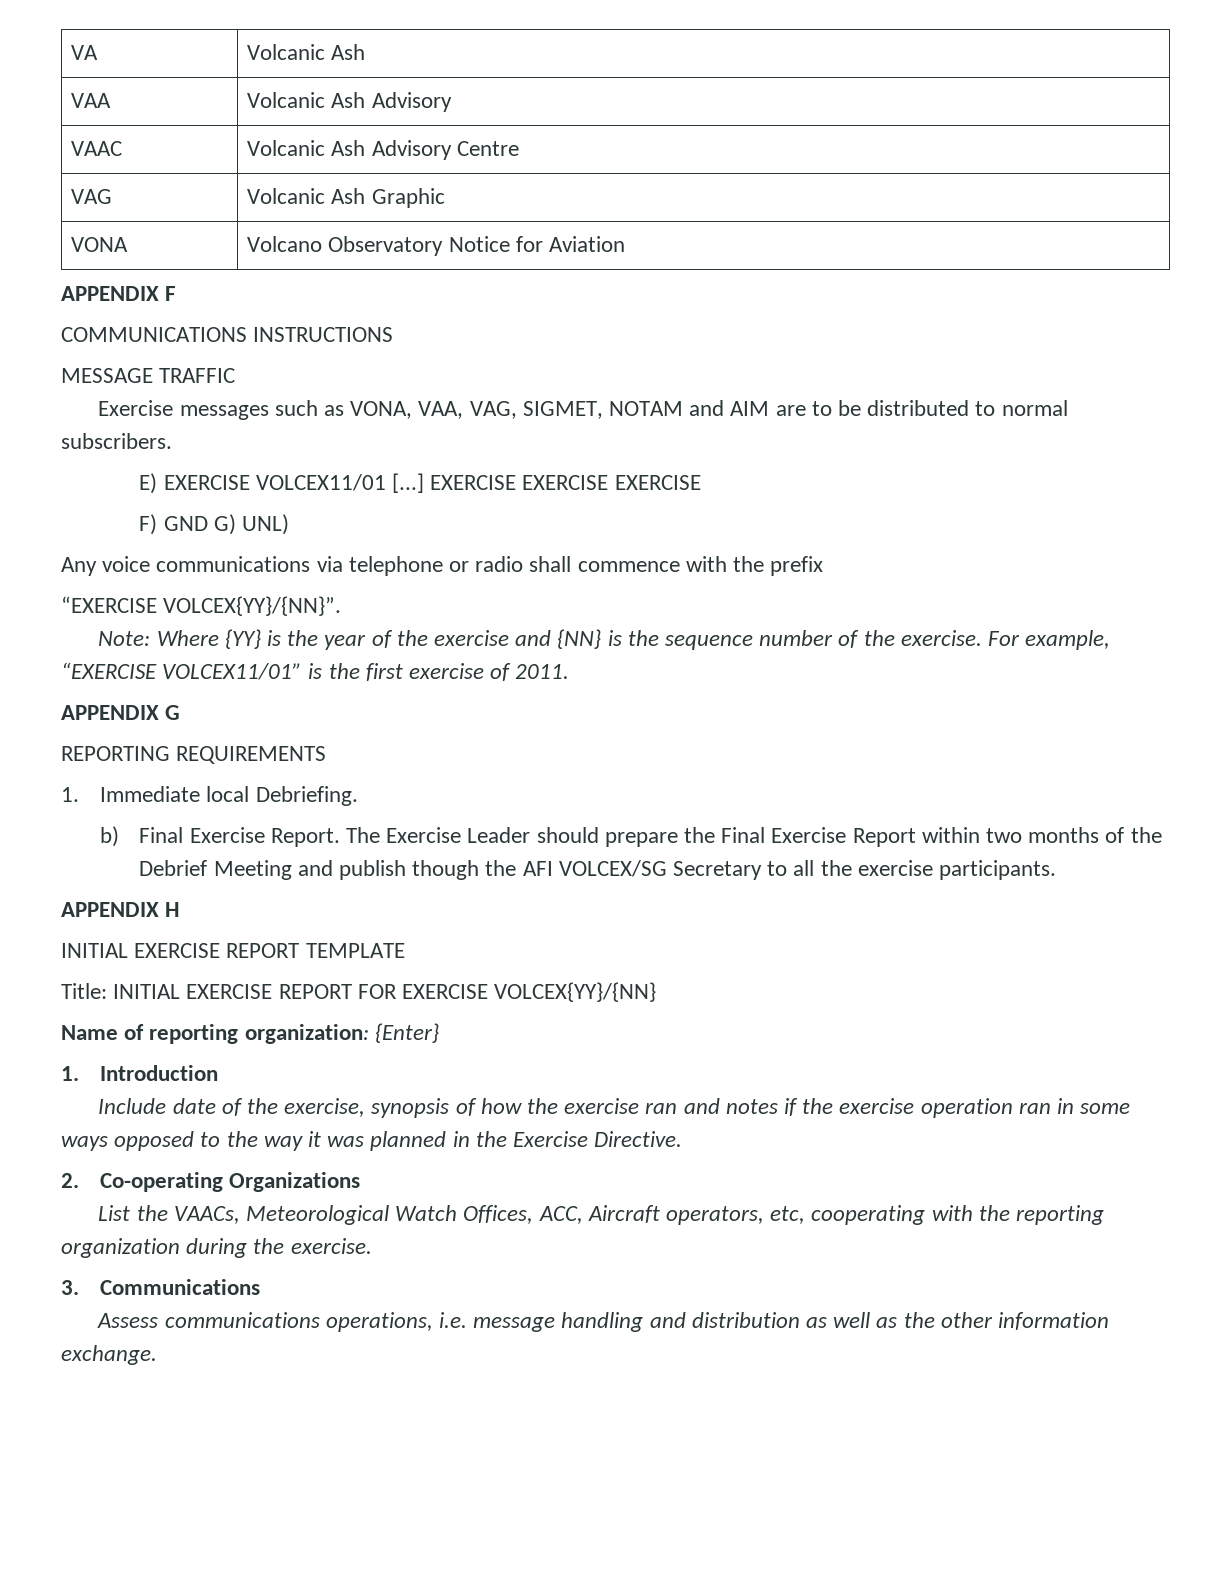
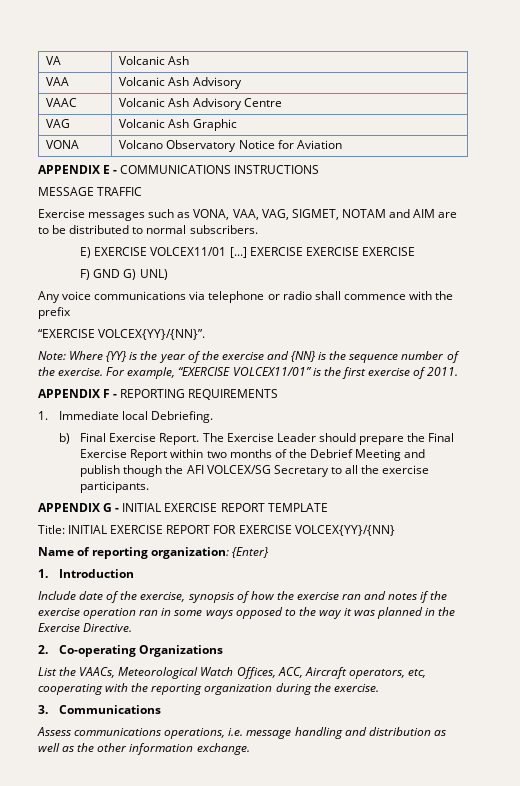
[165,286,177,301] F // -> [103,165,118,174] E -
[165,705,181,720] G // -> [103,389,118,398] F -
[165,902,181,917] H // -> [103,503,120,512] G -

